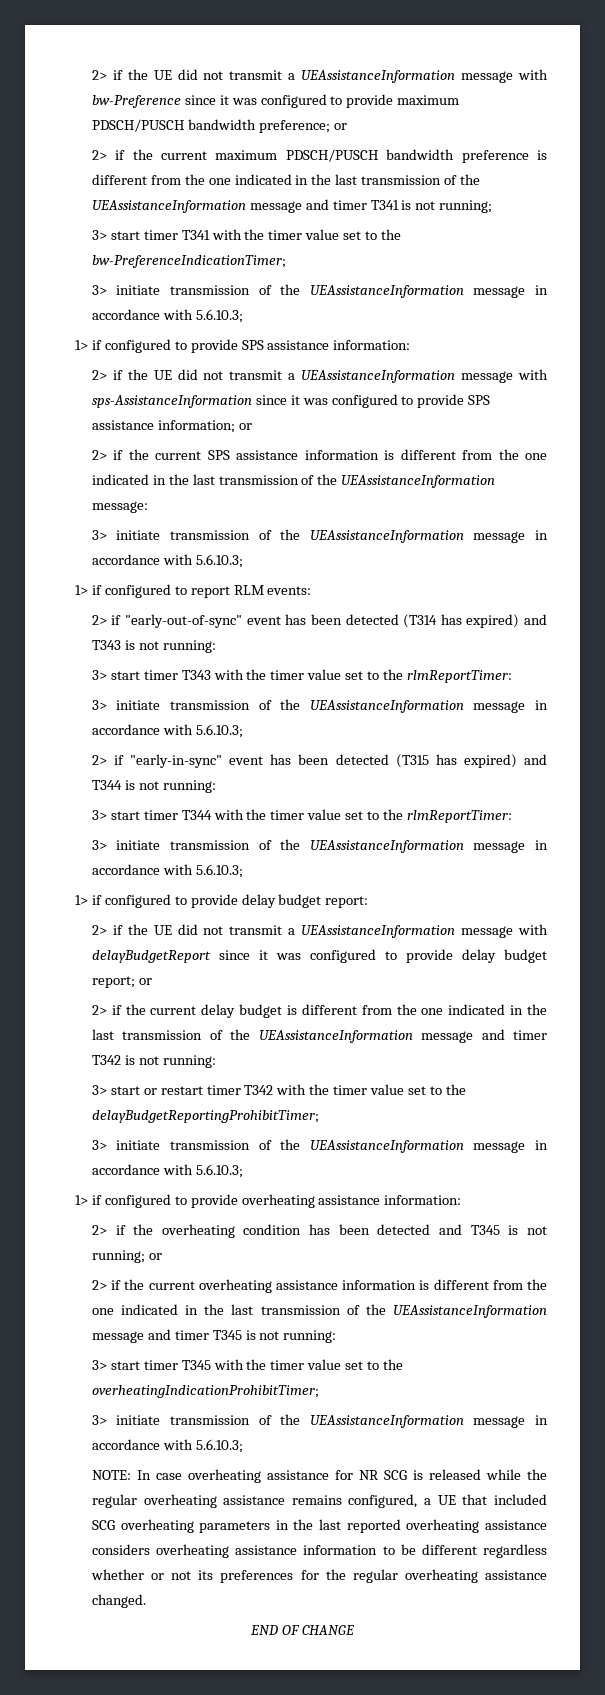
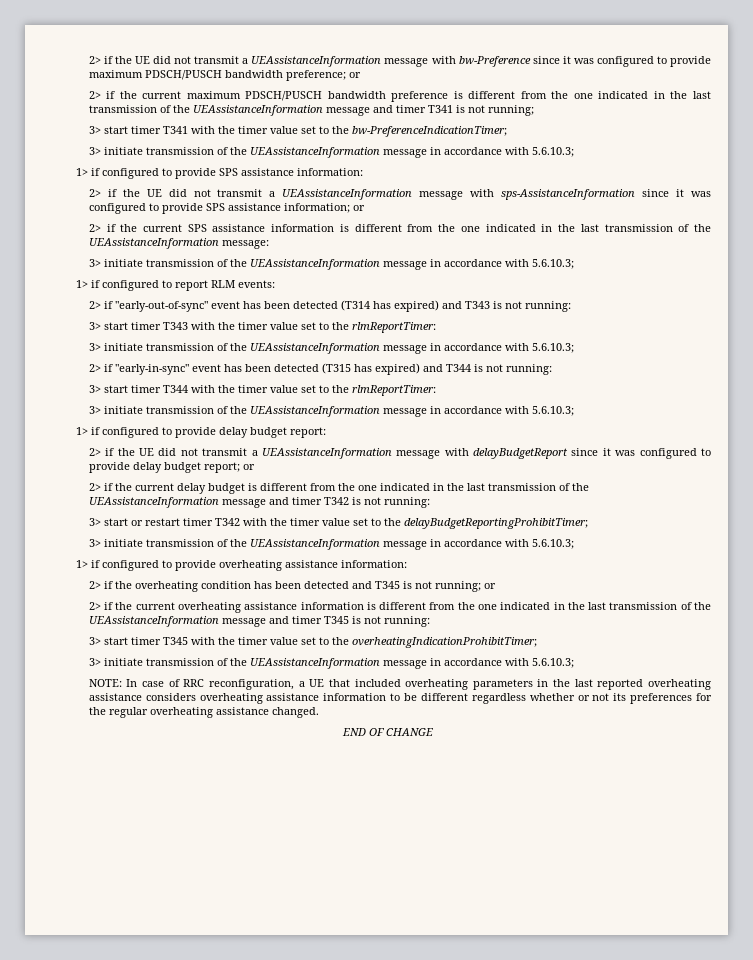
[187,1469,547,1483] [91,1494,418,1508] overheating assistance for NR SCG is released while the regular overheating assistance remains configured, -> [168,679,295,690] of RRC reconfiguration,
[91,1520,115,1530] SCG -> (401, 683) none

